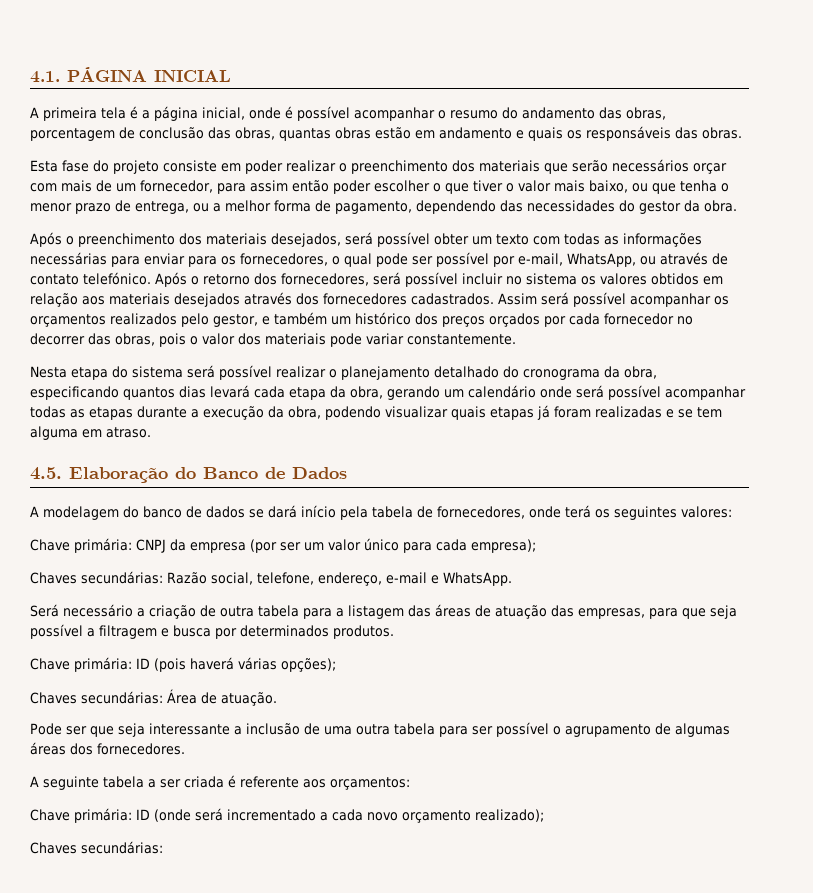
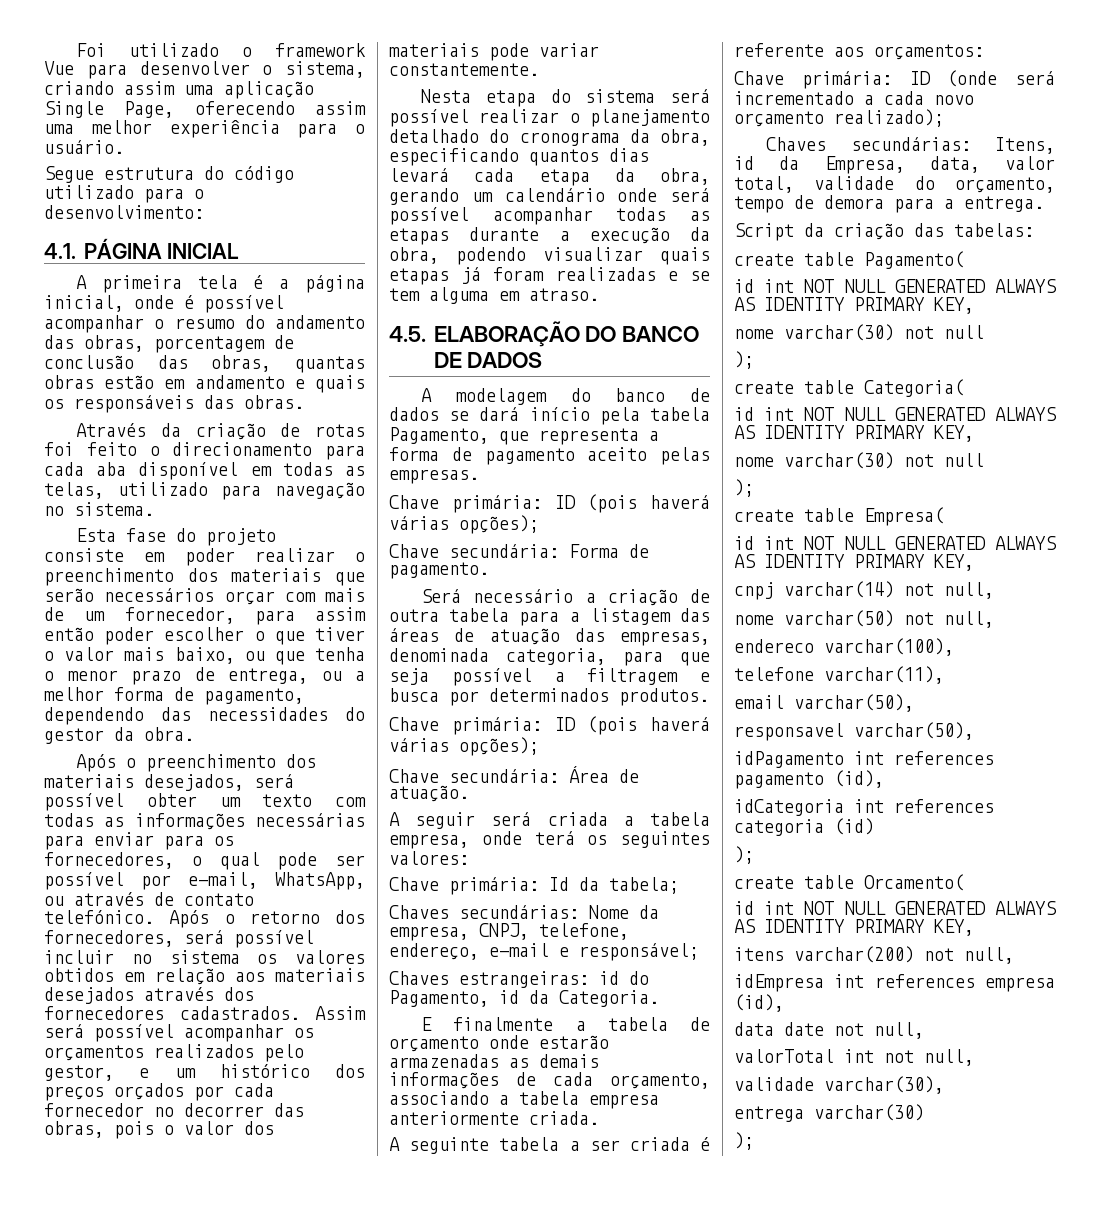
(30, 77) none -> [76,43,366,57] [44,61,365,79] [44,81,314,99] [44,101,366,118] [44,120,365,138] [44,140,124,154] [44,166,294,183] [44,185,204,203] [44,205,204,219] Foi utilizado o framework Vue para desenvolver o sistema, criando assim uma aplicação Single Page, oferecendo assim uma melhor experiência para o usuário. // Segue estrutura do código utilizado para o desenvolvimento: //
(742, 133) none -> [76,423,366,440] [44,442,365,460] [44,462,365,480] [44,482,365,500] [44,502,154,516] // Através da criação de rotas foi feito o direcionamento para cada aba disponível em todas as telas, utilizado para navegação no sistema.
[274,312,327,325] também -> (150, 1073) none
[68,467,347,483] Elaboração do Banco de Dados -> [433,321,700,347] [433,352,543,368] ELABORAÇÃO DO BANCO DE DADOS
[417,505,732,520] [30,538,536,553] [30,571,512,586] de fornecedores, onde terá os seguintes valores: // Chave primária: CNPJ da empresa (por ser um valor único para cada empresa); // Chaves secundárias: Razão social, telefone, endereço, e-mail e WhatsApp. -> [389,427,659,445] [389,447,710,465] [389,469,479,484] [389,494,710,513] [389,515,539,534] [389,544,649,558] [389,562,489,579] Pagamento, que representa a forma de pagamento aceito pelas empresas. // Chave primária: ID (pois haverá várias opções); // Chave secundária: Forma de pagamento.
(645, 613) none -> [389,648,606,665] denominada categoria,
[30,691,163,704] Chaves secundárias: -> [389,769,559,783] Chave secundária:
[30,722,730,737] [30,742,185,755] Pode ser que seja interessante a inclusão de uma outra tabela para ser possível o agrupamento de algumas áreas dos fornecedores. -> [389,812,710,829] [389,831,710,849] [389,851,469,865] [389,877,679,895] [389,905,659,919] [389,923,629,941] [389,943,699,961] [389,971,649,988] [389,990,659,1007] [421,1017,710,1031] [389,1035,609,1052] [389,1054,599,1068] [389,1072,710,1089] [389,1091,659,1109] [389,1111,599,1125] A seguir será criada a tabela empresa, onde terá os seguintes valores: // Chave primária: Id da tabela; // Chaves secundárias: Nome da empresa, CNPJ, telefone, endereço, e-mail e responsável; // Chaves estrangeiras: id do Pagamento, id da Categoria. // E finalmente a tabela de orçamento onde estarão armazenadas as demais informações de cada orçamento, associando a tabela empresa anteriormente criada.
(163, 847) none -> [995,137,1055,154] [734,156,1055,174] [734,176,1055,193] [734,195,1044,213] [734,223,1034,241] [734,251,964,269] [734,279,1057,293] [734,297,974,314] [734,324,984,341] [734,351,754,369] [734,379,964,397] [734,407,1057,421] [734,425,974,442] [734,452,984,469] [734,479,754,497] [734,507,944,526] [734,536,1057,550] [734,554,974,571] [734,581,994,600] [734,610,994,628] [734,638,954,656] [734,666,944,684] [734,694,914,712] [734,722,974,741] [734,751,994,768] [734,770,884,789] [734,799,994,816] [734,818,874,836] [734,846,754,864] [734,874,964,891] [734,901,1057,915] [734,919,974,936] [734,946,1014,964] [734,974,1055,992] [734,994,784,1012] [734,1022,924,1039] [734,1049,974,1066] [734,1076,944,1094] [734,1104,924,1122] [734,1132,754,1150] Itens, id da Empresa, data, valor total, validade do orçamento, tempo de demora para a entrega. // Script da criação das tabelas: // create table Pagamento( // id int NOT NULL GENERATED ALWAYS AS IDENTITY PRIMARY KEY, // nome varchar(30) not null // ); // create table Categoria( // id int NOT NULL GENERATED ALWAYS AS IDENTITY PRIMARY KEY, // nome varchar(30) not null // ); // create table Empresa( // id int NOT NULL GENERATED ALWAYS AS IDENTITY PRIMARY KEY, // cnpj varchar(14) not null, // nome varchar(50) not null, // endereco varchar(100), // telefone varchar(11), // email varchar(50), // responsavel varchar(50), // idPagamento int references pagamento (id), // idCategoria int references categoria (id) // ); // create table Orcamento( // id int NOT NULL GENERATED ALWAYS AS IDENTITY PRIMARY KEY, // itens varchar(200) not null, // idEmpresa int references empresa (id), // data date not null, // valorTotal int not null, // validade varchar(30), // entrega varchar(30) // );

